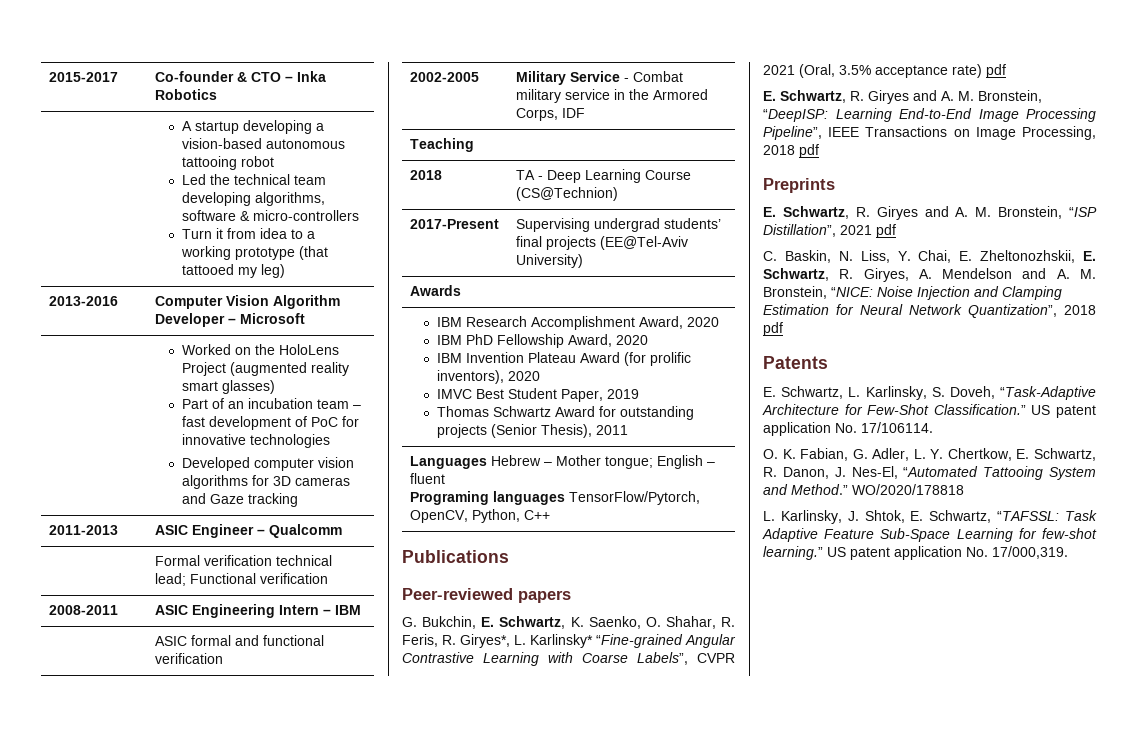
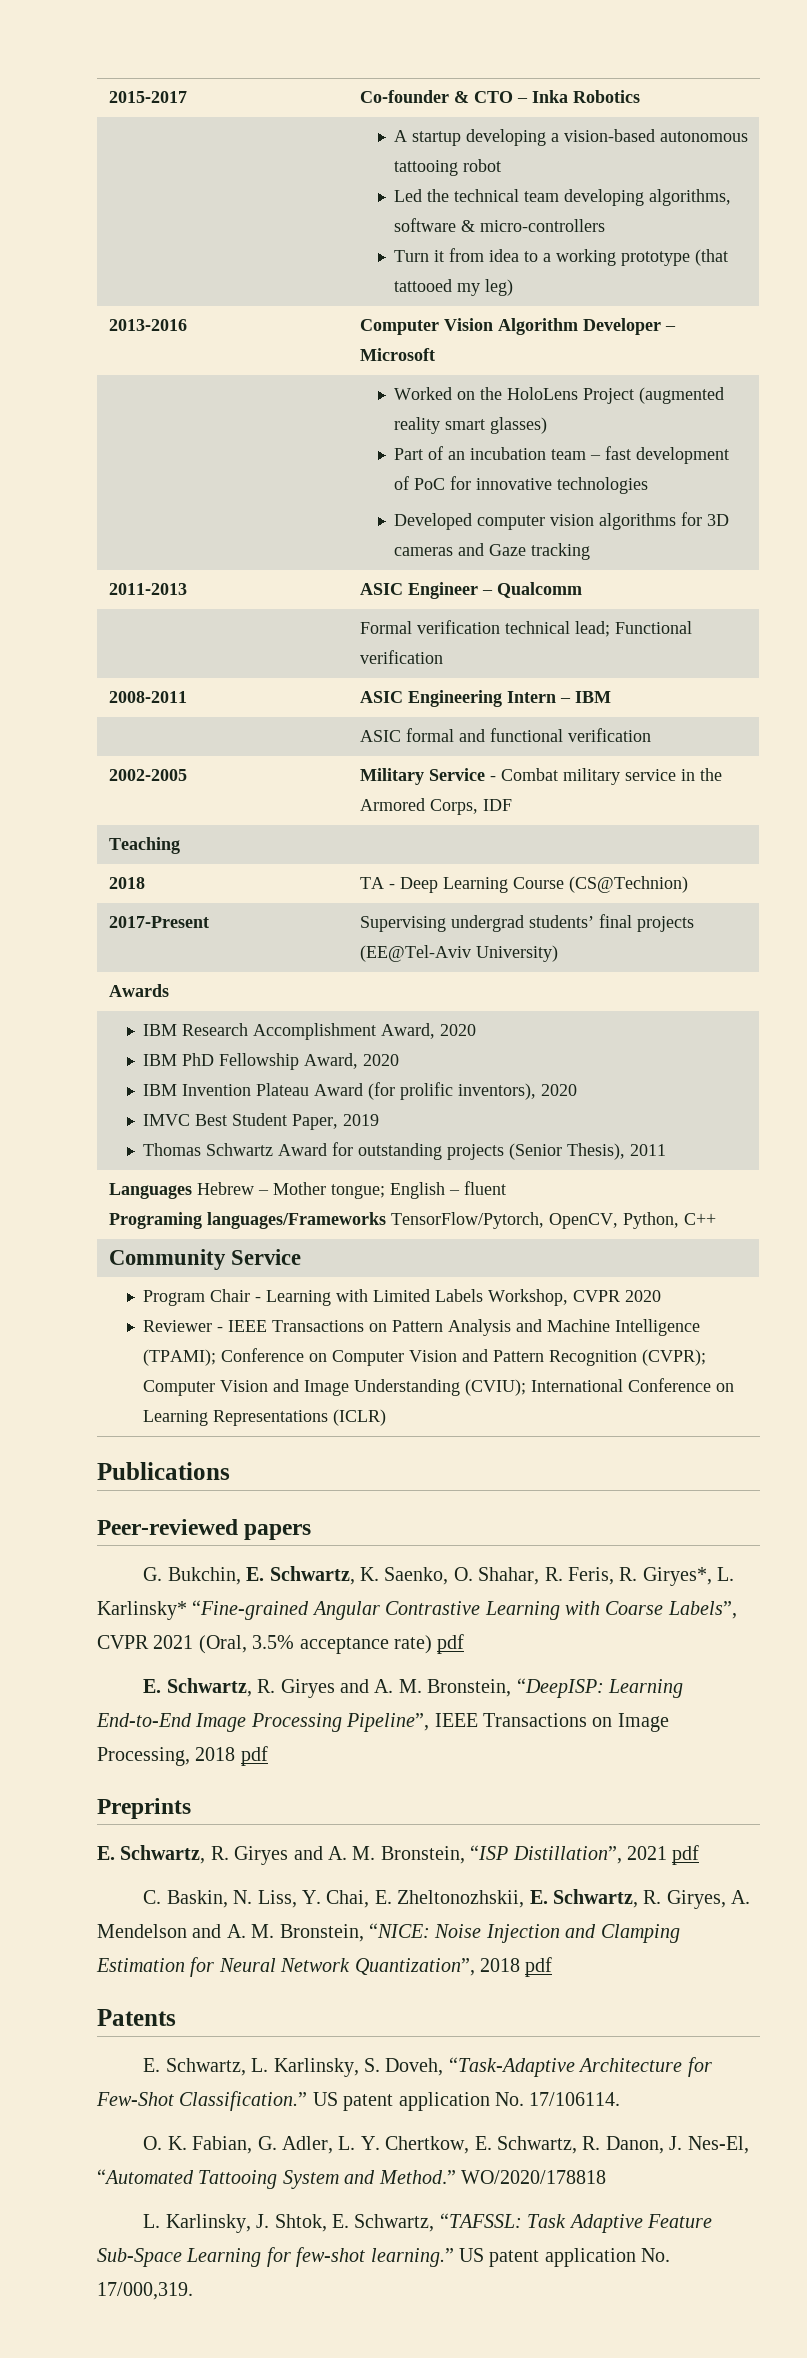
[493,491,566,505] languages -> [206,1212,386,1229] languages/Frameworks
(551, 515) none -> [108,1249,301,1270] [143,1289,662,1306] [143,1319,701,1336] [143,1348,707,1366] [143,1378,735,1396] [143,1409,387,1426] // Community Service // Program Chair - Learning with Limited Labels Workshop, CVPR 2020 // Reviewer - IEEE Transactions on Pattern Analysis and Machine Intelligence (TPAMI); Conference on Computer Vision and Pattern Recognition (CVPR); Computer Vision and Image Understanding (CVIU); International Conference on Learning Representations (ICLR)

